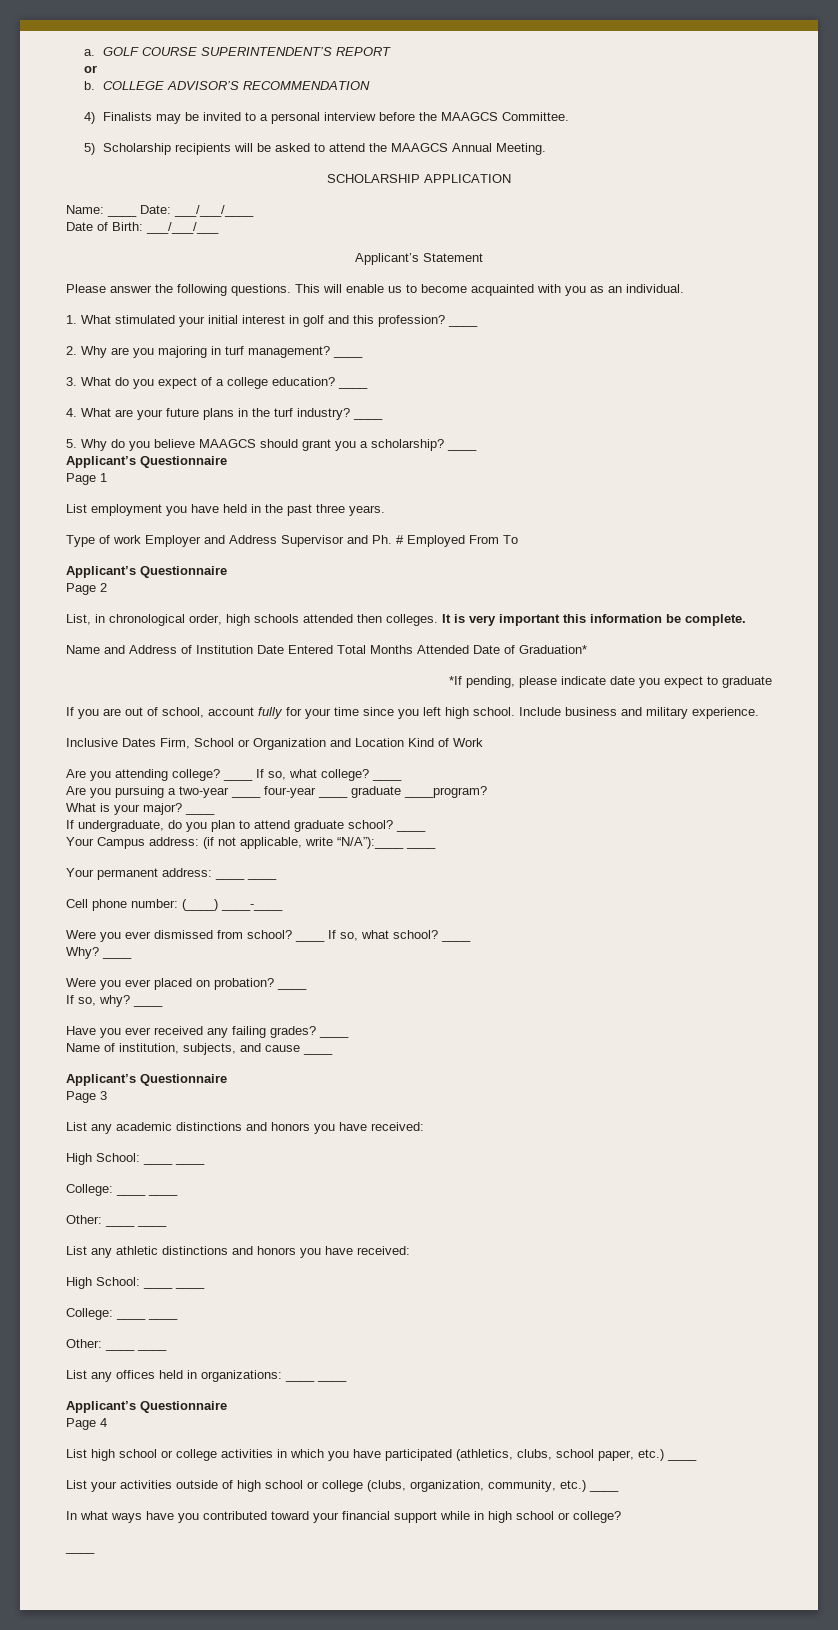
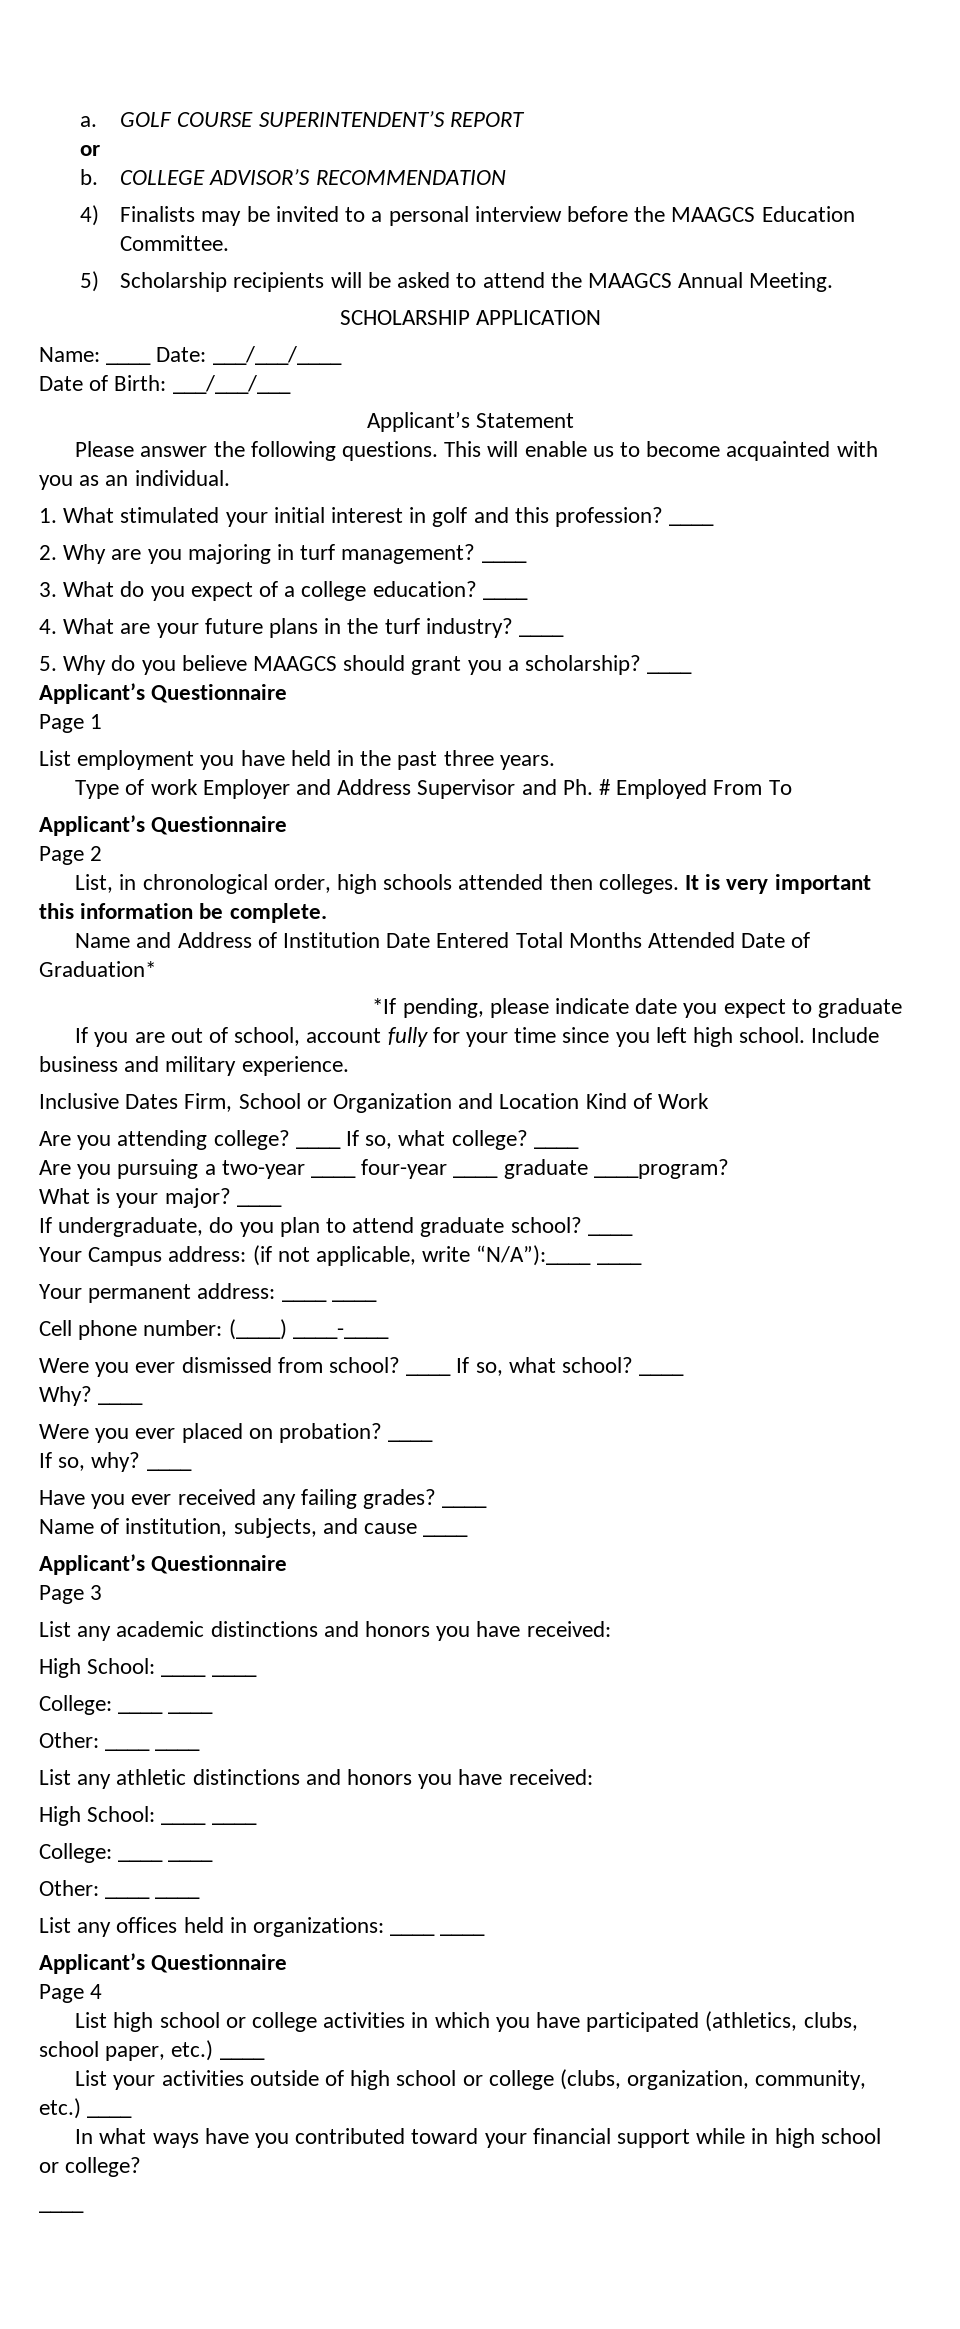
(498, 116) none -> [761,206,855,222] Education

